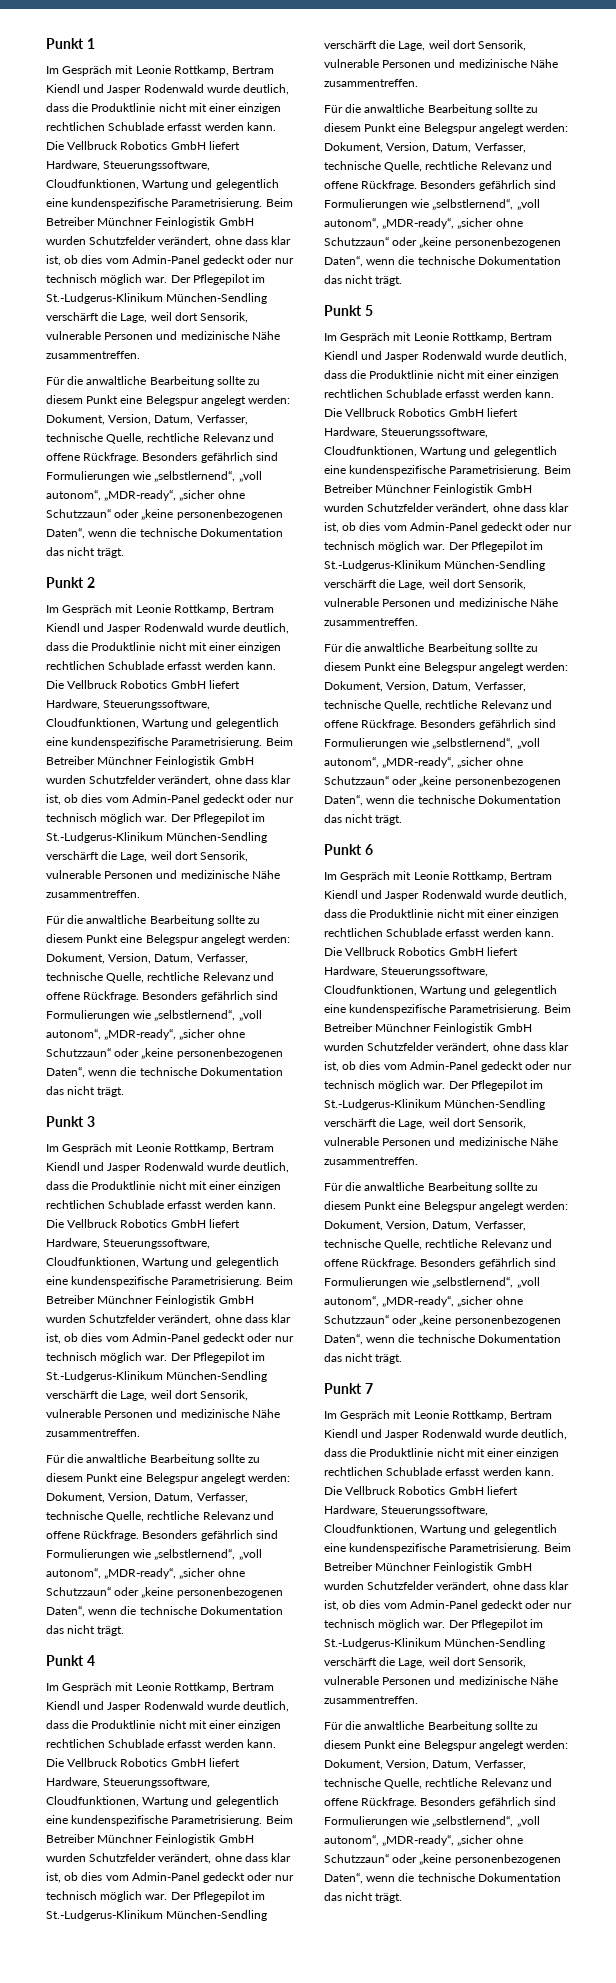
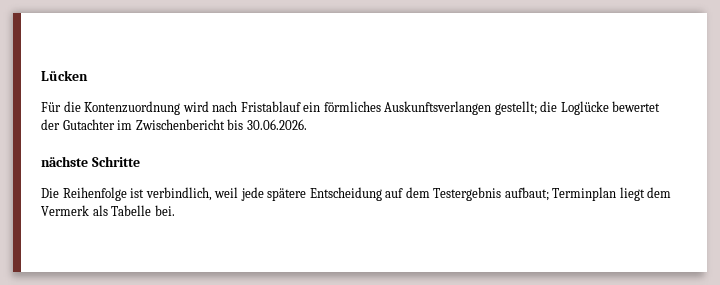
[46,38,95,49] [46,65,275,76] [46,84,290,95] [46,103,282,114] [46,122,276,131] [46,141,240,150] [46,160,211,171] [46,179,279,190] [46,198,293,209] [46,217,254,228] [46,236,292,247] [46,255,294,266] [46,274,266,285] [46,293,268,304] [46,312,249,323] [46,331,280,340] [46,351,140,359] [46,376,261,387] [46,395,291,406] [46,414,248,425] [46,433,274,444] [46,452,278,463] [46,470,262,482] [46,489,245,501] [46,508,283,520] [46,527,283,539] [46,547,125,558] [46,577,95,588] [46,604,275,615] [46,623,290,634] [46,642,282,653] [46,661,276,670] [46,680,240,689] [46,699,211,710] [46,718,279,729] [46,737,293,748] [46,756,254,767] [46,775,292,786] [46,794,294,805] [46,813,266,824] [46,832,268,843] [46,851,249,862] [46,870,280,879] [46,890,140,898] [46,915,261,926] [46,934,291,945] [46,953,248,964] [46,972,274,983] [46,991,278,1002] [46,1009,262,1021] [46,1028,245,1040] [46,1047,283,1059] [46,1066,283,1078] [46,1086,125,1097] [46,1116,95,1127] [46,1143,275,1154] [46,1162,290,1173] [46,1181,282,1192] [46,1200,276,1209] [46,1219,240,1228] [46,1238,211,1249] [46,1257,279,1268] [46,1276,293,1287] [46,1295,254,1306] [46,1314,292,1325] [46,1333,294,1344] [46,1352,266,1363] [46,1371,268,1382] [46,1390,249,1401] [46,1409,280,1418] [46,1429,140,1437] [46,1454,261,1465] [46,1473,291,1484] [46,1492,248,1503] [46,1511,274,1522] [46,1530,278,1541] [46,1548,262,1560] [46,1567,245,1579] [46,1586,283,1598] [46,1605,283,1617] [46,1625,125,1636] [46,1655,95,1666] [46,1682,275,1693] [46,1701,290,1712] [46,1720,282,1731] [46,1739,276,1748] [46,1758,240,1767] [46,1777,211,1788] [46,1796,279,1807] [46,1815,293,1826] [46,1834,254,1845] [46,1853,292,1864] [46,1872,294,1883] [46,1891,266,1902] [46,1910,268,1921] [324,40,527,51] [324,59,558,68] [324,79,418,87] [324,104,539,115] [324,123,569,134] [324,142,526,153] [324,161,552,172] [324,180,556,191] [324,198,540,210] [324,217,523,229] [324,236,561,248] [324,255,561,267] [324,275,403,286] [324,305,373,316] [324,332,553,343] [324,351,568,362] [324,370,560,381] [324,389,554,398] [324,408,518,417] [324,427,489,438] [324,446,557,457] [324,465,571,476] [324,484,532,495] [324,503,570,514] [324,522,572,533] [324,541,544,552] [324,560,546,571] [324,579,527,590] [324,598,558,607] [324,618,418,626] [324,643,539,654] [324,662,569,673] [324,681,526,692] [324,700,552,711] [324,719,556,730] [324,737,540,749] [324,756,523,768] [324,775,561,787] [324,794,561,806] [324,814,403,825] [324,844,373,855] [324,871,553,882] [324,890,568,901] [324,909,560,920] [324,928,554,937] [324,947,518,956] [324,966,489,977] [324,985,557,996] [324,1004,571,1015] [324,1023,532,1034] [324,1042,570,1053] [324,1061,572,1072] [324,1080,544,1091] [324,1099,546,1110] [324,1118,527,1129] [324,1137,558,1146] [324,1157,418,1165] [324,1182,539,1193] [324,1201,569,1212] [324,1220,526,1231] [324,1239,552,1250] [324,1258,556,1269] [324,1276,540,1288] [324,1295,523,1307] [324,1314,561,1326] [324,1333,561,1345] [324,1353,403,1364] [324,1383,373,1394] [324,1410,553,1421] [324,1429,568,1440] [324,1448,560,1459] [324,1467,554,1476] [324,1486,518,1495] [324,1505,489,1516] [324,1524,557,1535] [324,1543,571,1554] [324,1562,532,1573] [324,1581,570,1592] [324,1600,572,1611] [324,1619,544,1630] [324,1638,546,1649] [324,1657,527,1668] [324,1676,558,1685] [324,1696,418,1704] [324,1721,539,1732] [324,1740,569,1751] [324,1759,526,1770] [324,1778,552,1789] [324,1797,556,1808] [324,1815,540,1827] [324,1834,523,1846] [324,1853,561,1865] [324,1872,561,1884] [324,1892,403,1903] Punkt 1 // Im Gespräch mit Leonie Rottkamp, Bertram Kiendl und Jasper Rodenwald wurde deutlich, dass die Produktlinie nicht mit einer einzigen rechtlichen Schublade erfasst werden kann. Die Vellbruck Robotics GmbH liefert Hardware, Steuerungssoftware, Cloudfunktionen, Wartung und gelegentlich eine kundenspezifische Parametrisierung. Beim Betreiber Münchner Feinlogistik GmbH wurden Schutzfelder verändert, ohne dass klar ist, ob dies vom Admin-Panel gedeckt oder nur technisch möglich war. Der Pflegepilot im St.-Ludgerus-Klinikum München-Sendling verschärft die Lage, weil dort Sensorik, vulnerable Personen und medizinische Nähe zusammentreffen. // Für die anwaltliche Bearbeitung sollte zu diesem Punkt eine Belegspur angelegt werden: Dokument, Version, Datum, Verfasser, technische Quelle, rechtliche Relevanz und offene Rückfrage. Besonders gefährlich sind Formulierungen wie „selbstlernend“, „voll autonom“, „MDR-ready“, „sicher ohne Schutzzaun“ oder „keine personenbezogenen Daten“, wenn die technische Dokumentation das nicht trägt. // Punkt 2 // Im Gespräch mit Leonie Rottkamp, Bertram Kiendl und Jasper Rodenwald wurde deutlich, dass die Produktlinie nicht mit einer einzigen rechtlichen Schublade erfasst werden kann. Die Vellbruck Robotics GmbH liefert Hardware, Steuerungssoftware, Cloudfunktionen, Wartung und gelegentlich eine kundenspezifische Parametrisierung. Beim Betreiber Münchner Feinlogistik GmbH wurden Schutzfelder verändert, ohne dass klar ist, ob dies vom Admin-Panel gedeckt oder nur technisch möglich war. Der Pflegepilot im St.-Ludgerus-Klinikum München-Sendling verschärft die Lage, weil dort Sensorik, vulnerable Personen und medizinische Nähe zusammentreffen. // Für die anwaltliche Bearbeitung sollte zu diesem Punkt eine Belegspur angelegt werden: Dokument, Version, Datum, Verfasser, technische Quelle, rechtliche Relevanz und offene Rückfrage. Besonders gefährlich sind Formulierungen wie „selbstlernend“, „voll autonom“, „MDR-ready“, „sicher ohne Schutzzaun“ oder „keine personenbezogenen Daten“, wenn die technische Dokumentation das nicht trägt. // Punkt 3 // Im Gespräch mit Leonie Rottkamp, Bertram Kiendl und Jasper Rodenwald wurde deutlich, dass die Produktlinie nicht mit einer einzigen rechtlichen Schublade erfasst werden kann. Die Vellbruck Robotics GmbH liefert Hardware, Steuerungssoftware, Cloudfunktionen, Wartung und gelegentlich eine kundenspezifische Parametrisierung. Beim Betreiber Münchner Feinlogistik GmbH wurden Schutzfelder verändert, ohne dass klar ist, ob dies vom Admin-Panel gedeckt oder nur technisch möglich war. Der Pflegepilot im St.-Ludgerus-Klinikum München-Sendling verschärft die Lage, weil dort Sensorik, vulnerable Personen und medizinische Nähe zusammentreffen. // Für die anwaltliche Bearbeitung sollte zu diesem Punkt eine Belegspur angelegt werden: Dokument, Version, Datum, Verfasser, technische Quelle, rechtliche Relevanz und offene Rückfrage. Besonders gefährlich sind Formulierungen wie „selbstlernend“, „voll autonom“, „MDR-ready“, „sicher ohne Schutzzaun“ oder „keine personenbezogenen Daten“, wenn die technische Dokumentation das nicht trägt. // Punkt 4 // Im Gespräch mit Leonie Rottkamp, Bertram Kiendl und Jasper Rodenwald wurde deutlich, dass die Produktlinie nicht mit einer einzigen rechtlichen Schublade erfasst werden kann. Die Vellbruck Robotics GmbH liefert Hardware, Steuerungssoftware, Cloudfunktionen, Wartung und gelegentlich eine kundenspezifische Parametrisierung. Beim Betreiber Münchner Feinlogistik GmbH wurden Schutzfelder verändert, ohne dass klar ist, ob dies vom Admin-Panel gedeckt oder nur technisch möglich war. Der Pflegepilot im St.-Ludgerus-Klinikum München-Sendling verschärft die Lage, weil dort Sensorik, vulnerable Personen und medizinische Nähe zusammentreffen. // Für die anwaltliche Bearbeitung sollte zu diesem Punkt eine Belegspur angelegt werden: Dokument, Version, Datum, Verfasser, technische Quelle, rechtliche Relevanz und offene Rückfrage. Besonders gefährlich sind Formulierungen wie „selbstlernend“, „voll autonom“, „MDR-ready“, „sicher ohne Schutzzaun“ oder „keine personenbezogenen Daten“, wenn die technische Dokumentation das nicht trägt. // Punkt 5 // Im Gespräch mit Leonie Rottkamp, Bertram Kiendl und Jasper Rodenwald wurde deutlich, dass die Produktlinie nicht mit einer einzigen rechtlichen Schublade erfasst werden kann. Die Vellbruck Robotics GmbH liefert Hardware, Steuerungssoftware, Cloudfunktionen, Wartung und gelegentlich eine kundenspezifische Parametrisierung. Beim Betreiber Münchner Feinlogistik GmbH wurden Schutzfelder verändert, ohne dass klar ist, ob dies vom Admin-Panel gedeckt oder nur technisch möglich war. Der Pflegepilot im St.-Ludgerus-Klinikum München-Sendling verschärft die Lage, weil dort Sensorik, vulnerable Personen und medizinische Nähe zusammentreffen. // Für die anwaltliche Bearbeitung sollte zu diesem Punkt eine Belegspur angelegt werden: Dokument, Version, Datum, Verfasser, technische Quelle, rechtliche Relevanz und offene Rückfrage. Besonders gefährlich sind Formulierungen wie „selbstlernend“, „voll autonom“, „MDR-ready“, „sicher ohne Schutzzaun“ oder „keine personenbezogenen Daten“, wenn die technische Dokumentation das nicht trägt. // Punkt 6 // Im Gespräch mit Leonie Rottkamp, Bertram Kiendl und Jasper Rodenwald wurde deutlich, dass die Produktlinie nicht mit einer einzigen rechtlichen Schublade erfasst werden kann. Die Vellbruck Robotics GmbH liefert Hardware, Steuerungssoftware, Cloudfunktionen, Wartung und gelegentlich eine kundenspezifische Parametrisierung. Beim Betreiber Münchner Feinlogistik GmbH wurden Schutzfelder verändert, ohne dass klar ist, ob dies vom Admin-Panel gedeckt oder nur technisch möglich war. Der Pflegepilot im St.-Ludgerus-Klinikum München-Sendling verschärft die Lage, weil dort Sensorik, vulnerable Personen und medizinische Nähe zusammentreffen. // Für die anwaltliche Bearbeitung sollte zu diesem Punkt eine Belegspur angelegt werden: Dokument, Version, Datum, Verfasser, technische Quelle, rechtliche Relevanz und offene Rückfrage. Besonders gefährlich sind Formulierungen wie „selbstlernend“, „voll autonom“, „MDR-ready“, „sicher ohne Schutzzaun“ oder „keine personenbezogenen Daten“, wenn die technische Dokumentation das nicht trägt. // Punkt 7 // Im Gespräch mit Leonie Rottkamp, Bertram Kiendl und Jasper Rodenwald wurde deutlich, dass die Produktlinie nicht mit einer einzigen rechtlichen Schublade erfasst werden kann. Die Vellbruck Robotics GmbH liefert Hardware, Steuerungssoftware, Cloudfunktionen, Wartung und gelegentlich eine kundenspezifische Parametrisierung. Beim Betreiber Münchner Feinlogistik GmbH wurden Schutzfelder verändert, ohne dass klar ist, ob dies vom Admin-Panel gedeckt oder nur technisch möglich war. Der Pflegepilot im St.-Ludgerus-Klinikum München-Sendling verschärft die Lage, weil dort Sensorik, vulnerable Personen und medizinische Nähe zusammentreffen. // Für die anwaltliche Bearbeitung sollte zu diesem Punkt eine Belegspur angelegt werden: Dokument, Version, Datum, Verfasser, technische Quelle, rechtliche Relevanz und offene Rückfrage. Besonders gefährlich sind Formulierungen wie „selbstlernend“, „voll autonom“, „MDR-ready“, „sicher ohne Schutzzaun“ oder „keine personenbezogenen Daten“, wenn die technische Dokumentation das nicht trägt. -> [41,70,88,81] [41,101,661,115] [41,119,307,130] [41,156,140,167] [41,187,672,201] [41,205,175,216] Lücken // Für die Kontenzuordnung wird nach Fristablauf ein förmliches Auskunftsverlangen gestellt; die Loglücke bewertet der Gutachter im Zwischenbericht bis 30.06.2026. // nächste Schritte // Die Reihenfolge ist verbindlich, weil jede spätere Entscheidung auf dem Testergebnis aufbaut; Terminplan liegt dem Vermerk als Tabelle bei.

